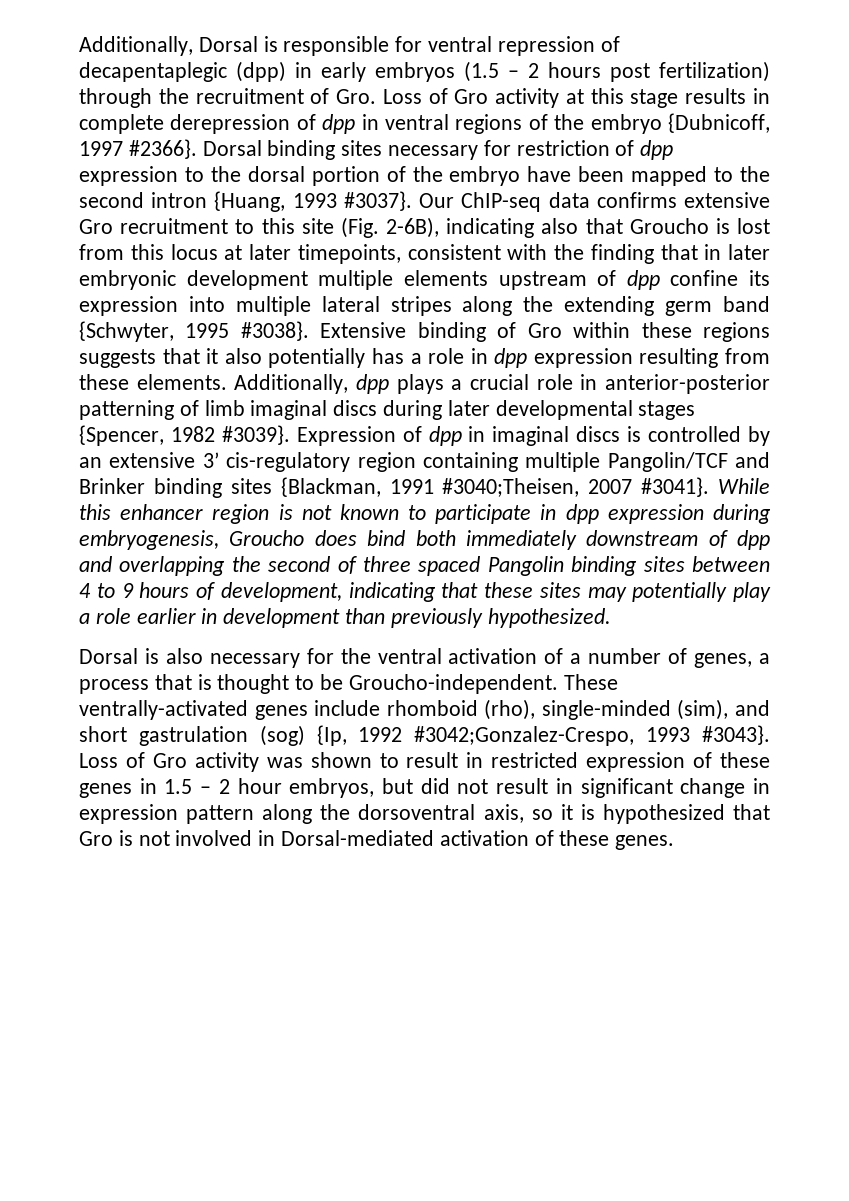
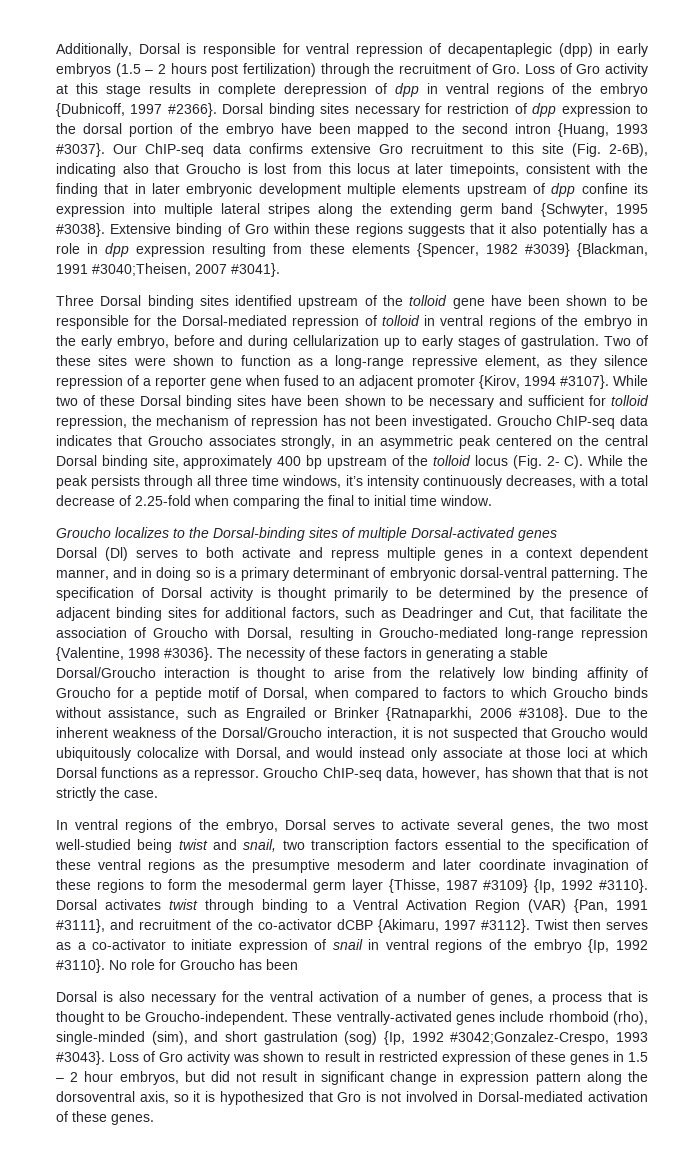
[136,374,771,394] [79,400,696,420] [79,425,771,446] [79,452,770,472] [79,478,272,498] elements. Additionally, dpp plays a crucial role in anterior-posterior patterning of limb imaginal discs during later developmental stages {Spencer, 1982 #3039}. Expression of dpp in imaginal discs is controlled by an extensive 3’ cis-regulatory region containing multiple Pangolin/TCF and Brinker binding sites -> [351,243,570,257] elements {Spencer, 1982 #3039}
[718,478,770,494] [79,504,771,524] [79,530,770,550] [79,556,770,576] [79,582,771,602] [79,608,611,628] While this enhancer region is not known to participate in dpp expression during embryogenesis, Groucho does bind both immediately downstream of dpp and overlapping the second of three spaced Pangolin binding sites between 4 to 9 hours of development, indicating that these sites may potentially play a role earlier in development than previously hypothesized. -> [56,295,648,309] [56,315,648,329] [56,335,648,349] [56,355,648,369] [56,375,648,389] [56,395,649,409] [56,415,649,429] [56,435,648,449] [56,455,648,469] [56,475,649,489] [56,495,492,509] [56,527,557,541] [56,547,648,561] [56,567,648,581] [56,587,648,601] [56,607,648,621] [56,627,648,641] [56,647,548,661] [56,667,648,681] [56,687,648,701] [55,707,648,721] [56,727,648,741] [56,747,648,761] [56,767,649,781] [56,787,158,801] [56,819,648,833] [55,839,648,853] [56,859,648,873] [56,879,648,893] [56,899,648,913] [56,919,648,933] [56,939,649,953] [56,959,298,973] // Three Dorsal binding sites identified upstream of the tolloid gene have been shown to be responsible for the Dorsal-mediated repression of tolloid in ventral regions of the embryo in the early embryo, before and during cellularization up to early stages of gastrulation. Two of these sites were shown to function as a long-range repressive element, as they silence repression of a reporter gene when fused to an adjacent promoter {Kirov, 1994 #3107}. While two of these Dorsal binding sites have been shown to be necessary and sufficient for tolloid repression, the mechanism of repression has not been investigated. Groucho ChIP-seq data indicates that Groucho associates strongly, in an asymmetric peak centered on the central Dorsal binding site, approximately 400 bp upstream of the tolloid locus (Fig. 2- C). While the peak persists through all three time windows, it’s intensity continuously decreases, with a total decrease of 2.25-fold when comparing the final to initial time window. // Groucho localizes to the Dorsal-binding sites of multiple Dorsal-activated genes // Dorsal (Dl) serves to both activate and repress multiple genes in a context dependent manner, and in doing so is a primary determinant of embryonic dorsal-ventral patterning. The specification of Dorsal activity is thought primarily to be determined by the presence of adjacent binding sites for additional factors, such as Deadringer and Cut, that facilitate the association of Groucho with Dorsal, resulting in Groucho-mediated long-range repression {Valentine, 1998 #3036}. The necessity of these factors in generating a stable Dorsal/Groucho interaction is thought to arise from the relatively low binding affinity of Groucho for a peptide motif of Dorsal, when compared to factors to which Groucho binds without assistance, such as Engrailed or Brinker {Ratnaparkhi, 2006 #3108}. Due to the inherent weakness of the Dorsal/Groucho interaction, it is not suspected that Groucho would ubiquitously colocalize with Dorsal, and would instead only associate at those loci at which Dorsal functions as a repressor. Groucho ChIP-seq data, however, has shown that that is not strictly the case. // In ventral regions of the embryo, Dorsal serves to activate several genes, the two most well-studied being twist and snail, two transcription factors essential to the specification of these ventral regions as the presumptive mesoderm and later coordinate invagination of these regions to form the mesodermal germ layer {Thisse, 1987 #3109} {Ip, 1992 #3110}. Dorsal activates twist through binding to a Ventral Activation Region (VAR) {Pan, 1991 #3111}, and recruitment of the co-activator dCBP {Akimaru, 1997 #3112}. Twist then serves as a co-activator to initiate expression of snail in ventral regions of the embryo {Ip, 1992 #3110}. No role for Groucho has been

